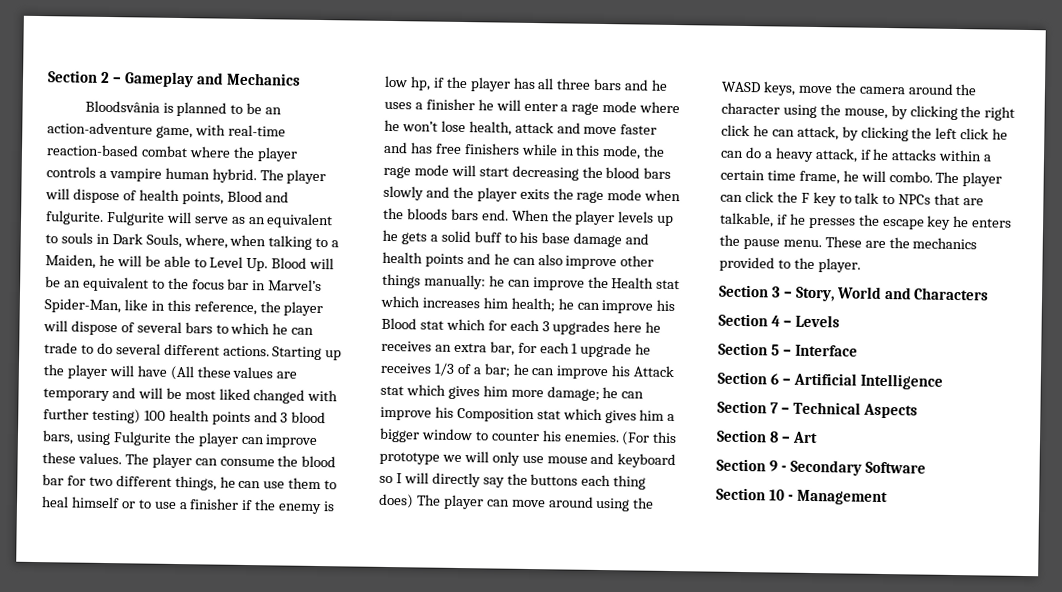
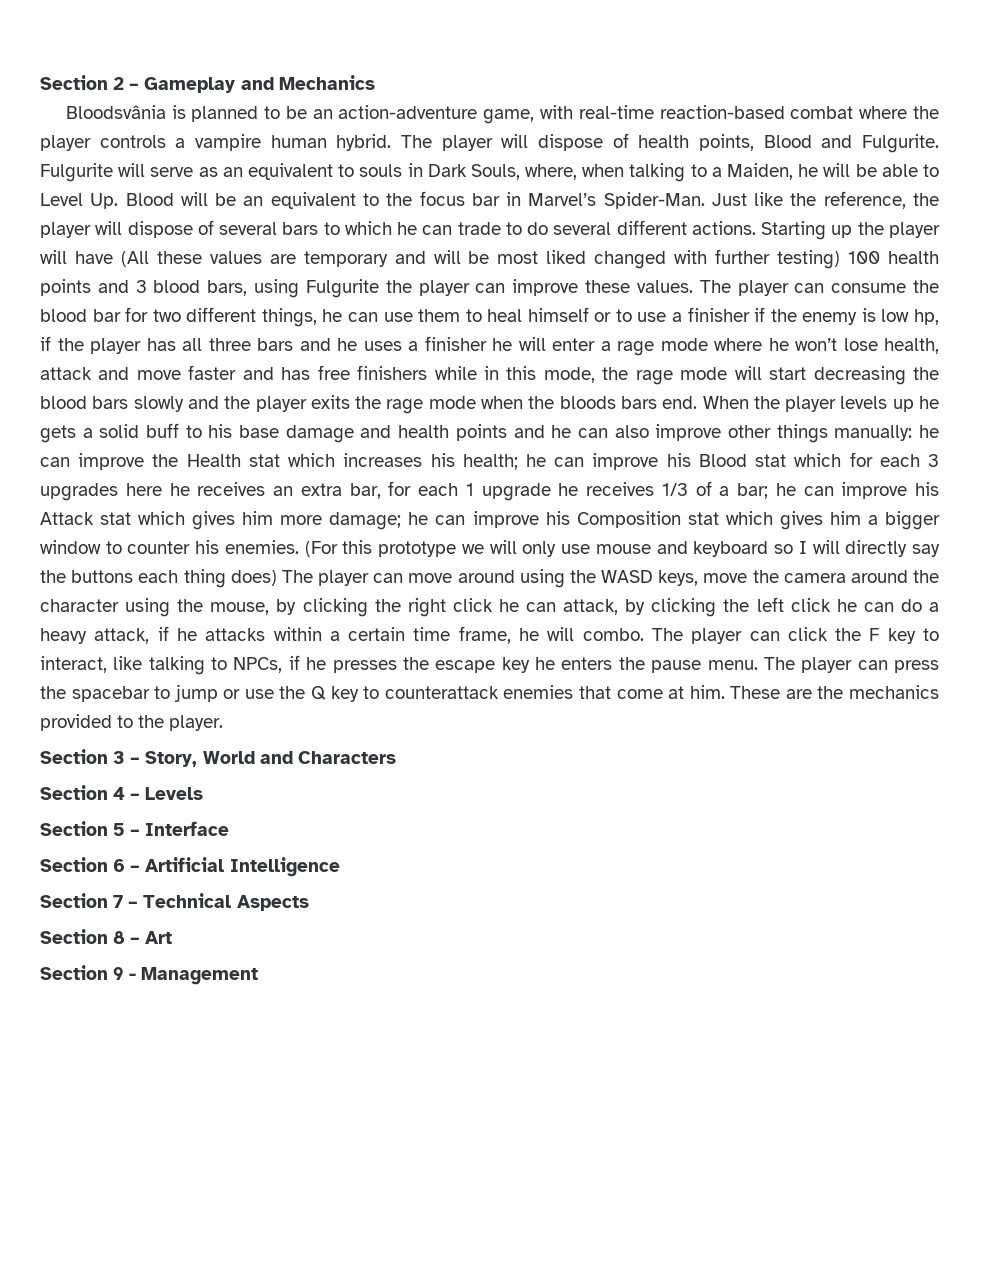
[45,210,104,225] fulgurite. -> [861,134,939,153] Fulgurite.
[44,298,191,314] Spider-Man, like in this -> [603,192,817,209] Spider-Man. Just like the
[482,297,508,309] him -> [430,453,455,467] his
[854,192,985,206] [719,212,774,228] talk to NPCs that are talkable, -> [40,656,283,675] interact, like talking to NPCs,
(822, 243) none -> [763,657,939,673] [40,684,725,702] The player can press the spacebar to jump or use the Q key to counterattack enemies that come at him.
[789,459,926,476] [716,487,794,501] Secondary Software // Section 10 - -> (137, 976) none

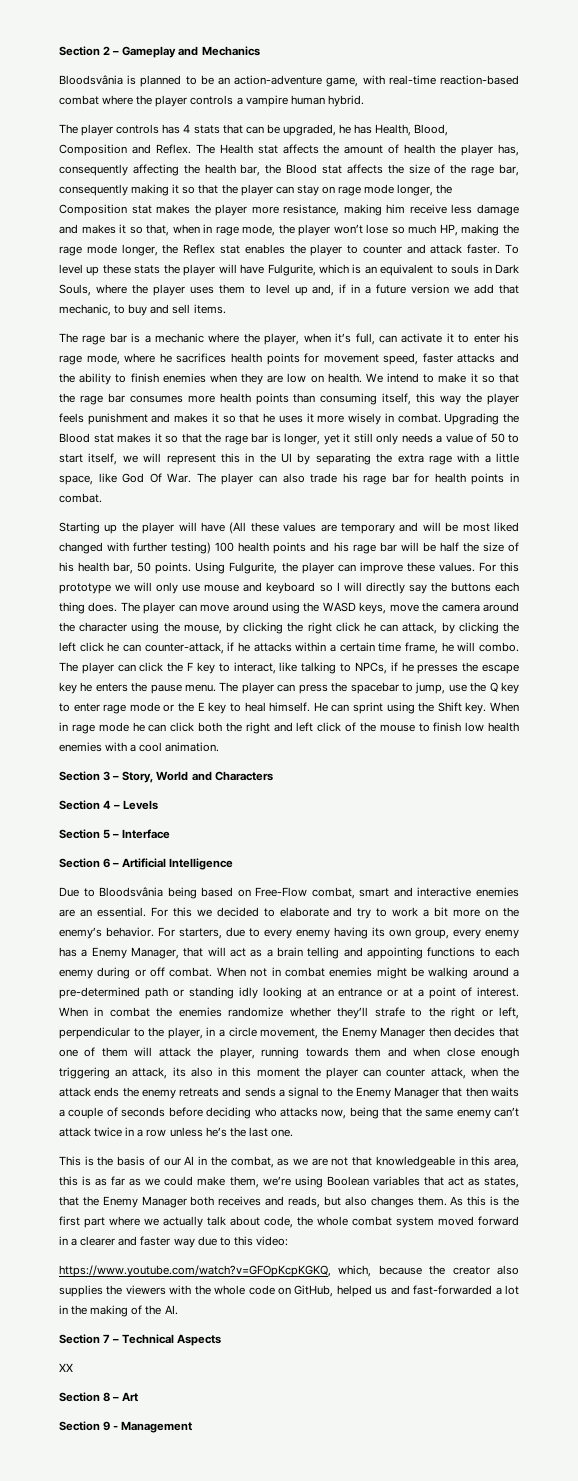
[401,133,939,153] [40,163,218,182] The player will dispose of health points, Blood and Fulgurite. Fulgurite will serve as -> [59,124,449,136] [59,144,519,156] [59,164,519,176] [59,184,453,196] [59,204,519,216] [59,224,519,236] [59,244,519,256] [59,264,362,276] // The player controls has 4 stats that can be upgraded, he has Health, Blood, Composition and Reflex. The Health stat affects the amount of health the player has, consequently affecting the health bar, the Blood stat affects the size of the rage bar, consequently making it so that the player can stay on rage mode longer, the Composition stat makes the player more resistance, making him receive less damage and makes it so that, when in rage mode, the player won’t lose so much HP, making the rage mode longer, the Reflex stat enables the player to counter and attack faster. To level up these stats the player will have Fulgurite, which is
[525,163,939,182] [40,191,940,209] [40,220,756,238] where, when talking to a Maiden, he will be able to Level Up. Blood will be an equivalent to the focus bar in Marvel’s Spider-Man. Just like the reference, the player will dispose of several bars to which he can trade to do several different actions. -> [95,284,519,296] [59,304,226,316] [59,333,520,345] [59,353,519,365] [59,373,520,385] [59,393,519,405] [59,413,519,425] [59,433,519,445] [59,453,519,465] [59,473,519,485] [59,493,102,503] where the player uses them to level up and, if in a future version we add that mechanic, to buy and sell items. // The rage bar is a mechanic where the player, when it’s full, can activate it to enter his rage mode, where he sacrifices health points for movement speed, faster attacks and the ability to finish enemies when they are low on health. We intend to make it so that the rage bar consumes more health points than consuming itself, this way the player feels punishment and makes it so that he uses it more wisely in combat. Upgrading the Blood stat makes it so that the rage bar is longer, yet it still only needs a value of 50 to start itself, we will represent this in the UI by separating the extra rage with a little space, like God Of War. The player can also trade his rage bar for health points in combat. //
[135,279,379,298] 3 blood bars, using Fulgurite -> [333,542,519,554] [59,562,278,574] his rage bar will be half the size of his health bar, 50 points. Using Fulgurite,
[699,280,940,296] [40,307,940,327] [40,336,939,356] [40,365,940,385] [40,395,939,414] [40,423,940,443] [40,452,939,470] [40,481,939,501] [40,511,940,530] [40,540,338,557] The player can consume the blood bar for two different things, he can use them to heal himself or to use a finisher if the enemy is low hp, if the player has all three bars and he uses a finisher he will enter a rage mode where he won’t lose health, attack and move faster and has free finishers while in this mode, the rage mode will start decreasing the blood bars slowly and the player exits the rage mode when the bloods bars end. When the player levels up he gets a solid buff to his base damage and health points and he can also improve other things manually: he can improve the Health stat which increases his health; he can improve his Blood stat which for each 3 upgrades here he receives an extra bar, for each 1 upgrade he receives 1/3 of a bar; he can improve his Attack stat which gives him more damage; he can improve his Composition stat which gives him a bigger window to counter his enemies. (For -> [478,562,496,572] For
[230,570,277,586] does) -> [88,602,118,612] does.
[900,599,940,612] [40,628,150,644] do a heavy attack, -> [144,642,224,654] counter-attack,
[173,684,241,702] jump or -> [415,682,446,694] jump,
[384,685,939,699] [40,714,224,731] counterattack enemies that come at him. These are the mechanics provided to the player. -> [73,702,519,714] [59,722,519,734] [59,742,220,752] enter rage mode or the E key to heal himself. He can sprint using the Shift key. When in rage mode he can click both the right and left click of the mouse to finish low health enemies with a cool animation.
(340, 867) none -> [59,887,519,899] [59,907,519,919] [59,927,519,939] [59,947,519,959] [59,967,519,979] [59,987,520,999] [59,1007,519,1019] [59,1027,520,1039] [59,1047,519,1059] [59,1067,520,1079] [59,1087,519,1099] [59,1107,520,1119] [59,1127,293,1137] [59,1156,520,1168] [59,1176,519,1188] [59,1196,519,1208] [59,1216,519,1228] [59,1236,288,1248] [59,1265,519,1277] [59,1285,519,1297] [59,1305,178,1317] // Due to Bloodsvânia being based on Free-Flow combat, smart and interactive enemies are an essential. For this we decided to elaborate and try to work a bit more on the enemy’s behavior. For starters, due to every enemy having its own group, every enemy has a Enemy Manager, that will act as a brain telling and appointing functions to each enemy during or off combat. When not in combat enemies might be walking around a pre-determined path or standing idly looking at an entrance or at a point of interest. When in combat the enemies randomize whether they’ll strafe to the right or left, perpendicular to the player, in a circle movement, the Enemy Manager then decides that one of them will attack the player, running towards them and when close enough triggering an attack, its also in this moment the player can counter attack, when the attack ends the enemy retreats and sends a signal to the Enemy Manager that then waits a couple of seconds before deciding who attacks now, being that the same enemy can’t attack twice in a row unless he’s the last one. // This is the basis of our AI in the combat, as we are not that knowledgeable in this area, this is as far as we could make them, we’re using Boolean variables that act as states, that the Enemy Manager both receives and reads, but also changes them. As this is the first part where we actually talk about code, the whole combat system moved forward in a clearer and faster way due to this video: // https://www.youtube.com/watch?v=GFOpKcpKGKQ, which, because the creator also supplies the viewers with the whole code on GitHub, helped us and fast-forwarded a lot in the making of the AI.
(309, 903) none -> [59,1363,73,1372] // XX

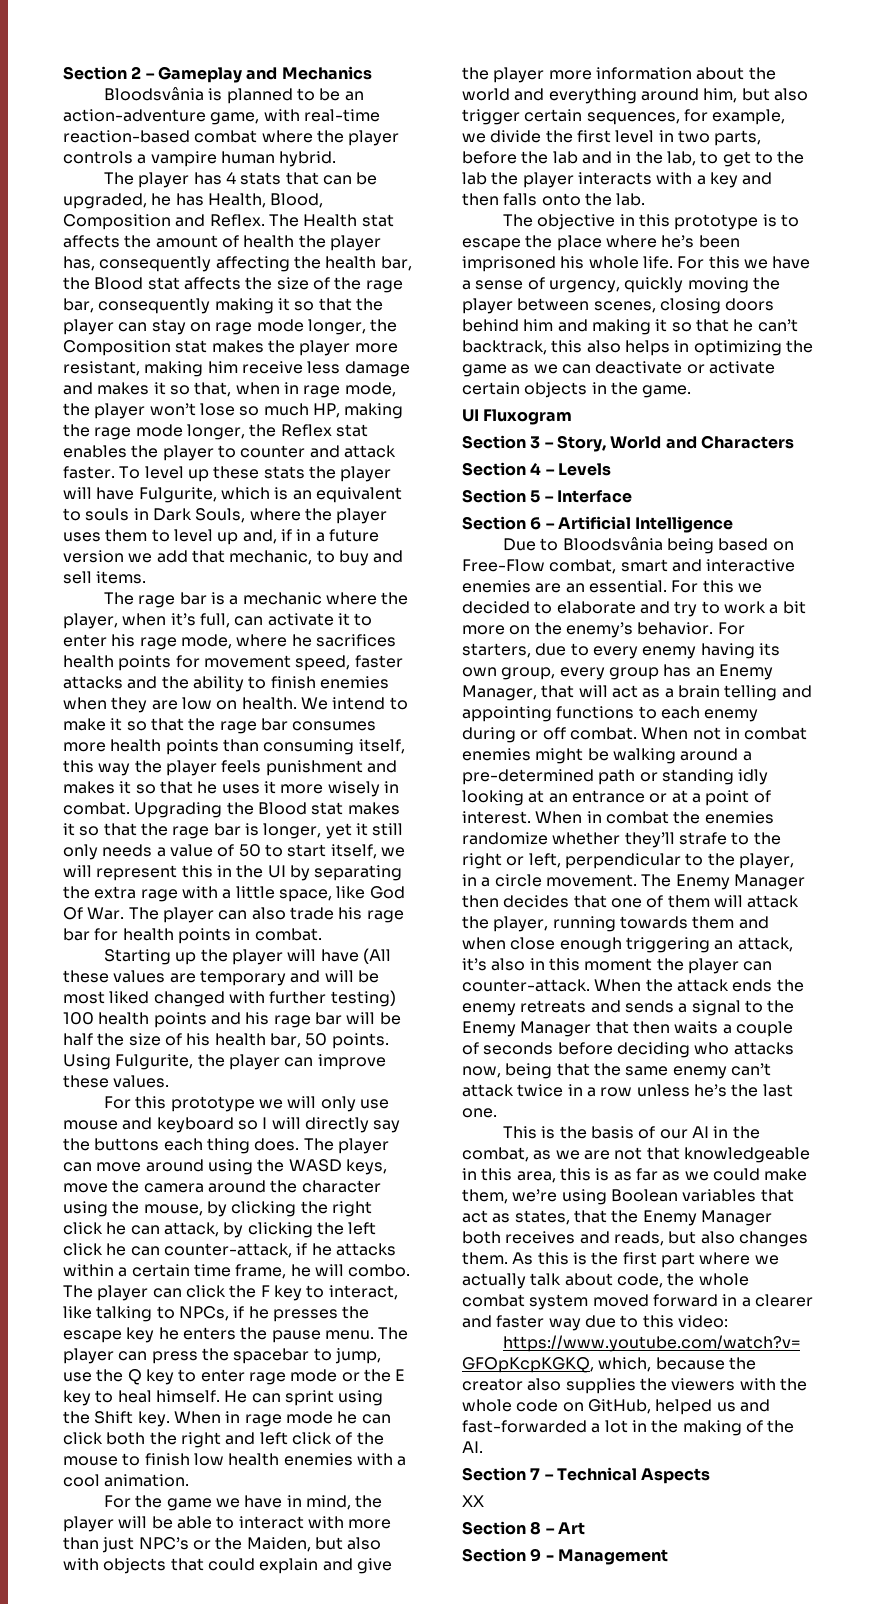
[116,124,160,134] controls -> (190, 180) none
[283,204,340,216] resistance, -> [63,361,140,376] resistant,
(475, 567) none -> (170, 1081) //
(220, 747) none -> [104,1495,383,1511] [63,1516,392,1532] [63,1537,382,1553] [63,1558,392,1574] [462,67,776,83] [462,88,808,104] [462,109,786,125] [462,130,762,146] [462,151,805,167] [462,172,773,188] [462,193,646,206] [503,214,800,230] [462,235,740,251] [462,256,811,272] [462,277,780,293] [462,298,775,314] [462,319,798,335] [462,340,813,356] [462,361,775,377] [462,382,692,398] [462,409,573,425] // For the game we have in mind, the player will be able to interact with more than just NPC’s or the Maiden, but also with objects that could explain and give the player more information about the world and everything around him, but also trigger certain sequences, for example, we divide the first level in two parts, before the lab and in the lab, to get to the lab the player interacts with a key and then falls onto the lab. // The objective in this prototype is to escape the place where he’s been imprisoned his whole life. For this we have a sense of urgency, quickly moving the player between scenes, closing doors behind him and making it so that he can’t backtrack, this also helps in optimizing the game as we can deactivate or activate certain objects in the game. // UI Fluxogram
[485,929,519,939] [59,947,88,957] enemy has a -> [608,664,715,680] group has an
[260,1027,338,1039] movement, the -> [545,874,672,887] movement. The
[172,1067,186,1077] its -> [462,958,487,971] it’s
[386,1067,498,1079] counter attack, when -> [462,979,642,992] counter-attack. When

